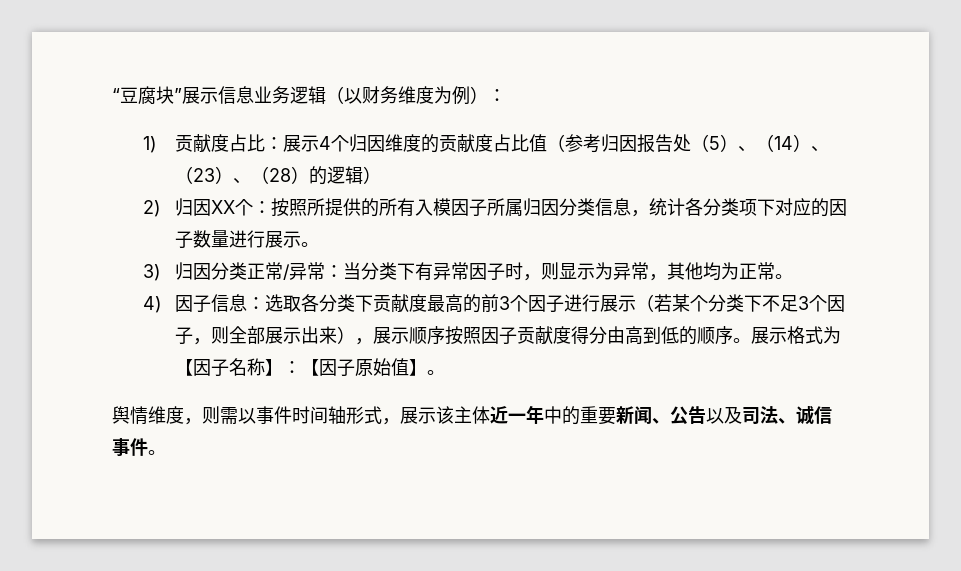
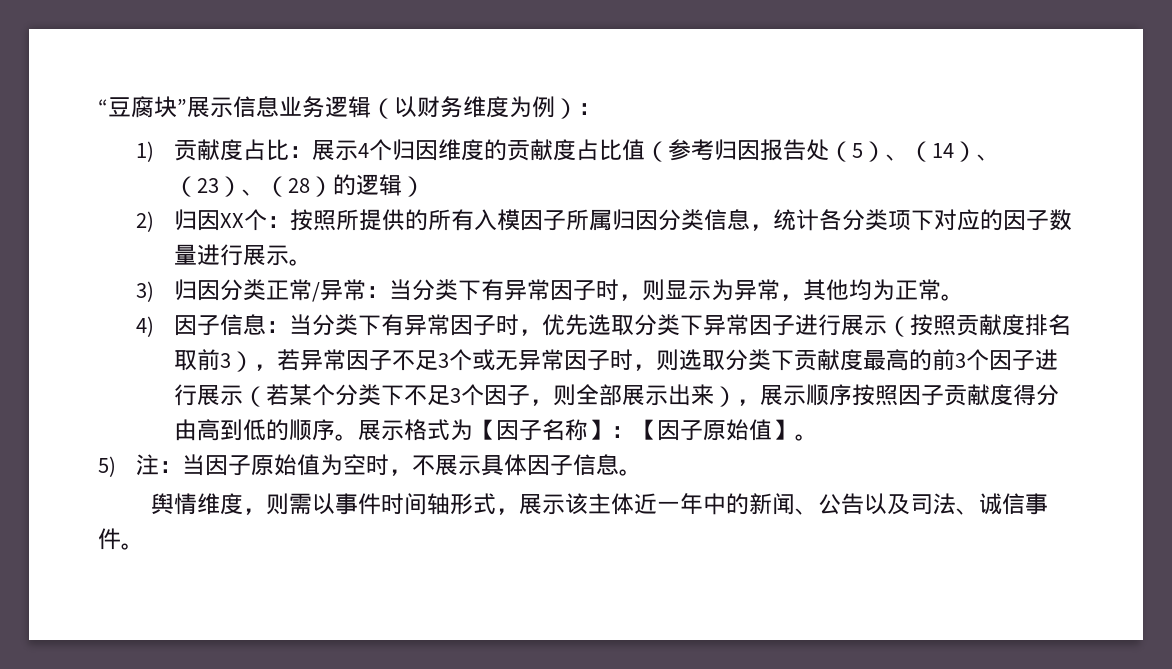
[264,294,319,312] 选取各 -> [289,314,1072,337] [174,349,726,372] 当分类下有异常因子时，优先选取分类下异常因子进行展示（按照贡献度排名取前3），若异常因子不足3个或无异常因子时，则选取
(445, 372) none -> [98,454,643,477] // 5)注：当因子原始值为空时，不展示具体因子信息。
[580,406,616,425] 重要 -> (749, 504) none

